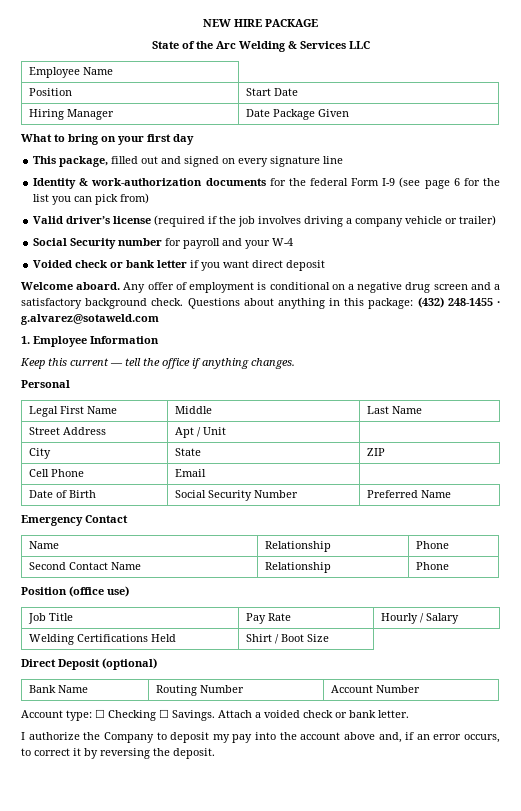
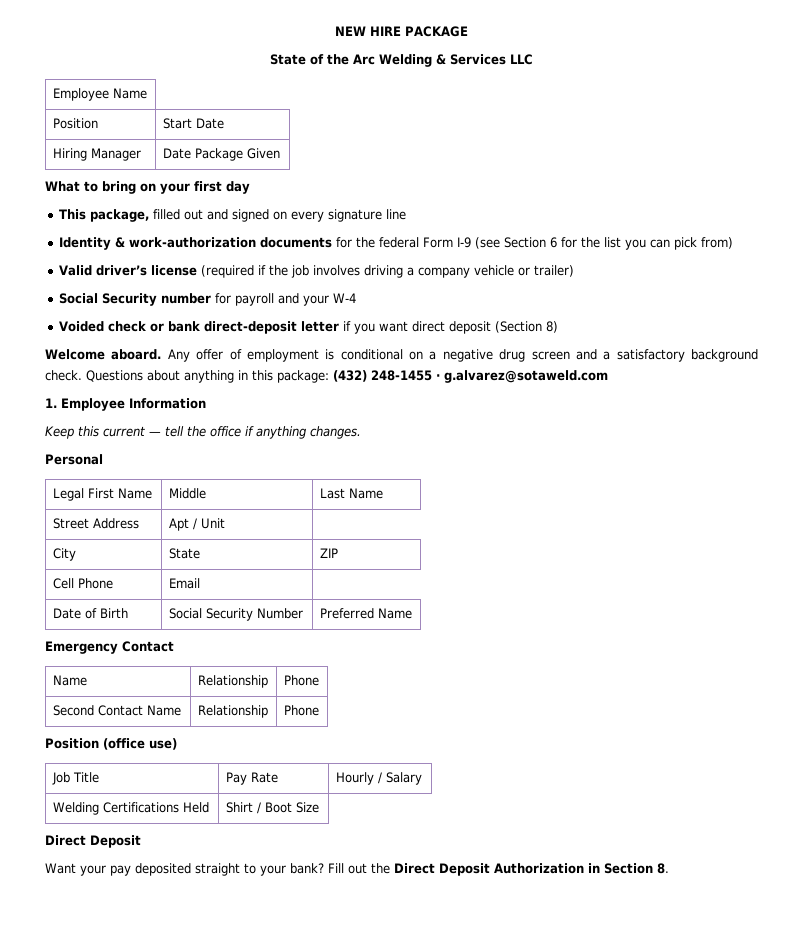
[424,180,450,189] page -> [503,237,546,248] Section
(155, 264) none -> [203,321,297,334] direct-deposit
(326, 265) none -> [494,321,558,333] (Section 8)
[102,658,157,670] [28,685,88,693] [155,685,244,696] [330,685,420,693] [21,709,409,721] [21,732,500,743] [21,748,215,759] (optional) // Bank Name | Routing Number | Account Number // Account type: ☐ Checking ☐ Savings. Attach a voided check or bank letter. // I authorize the Company to deposit my pay into the account above and, if an error occurs, to correct it by reversing the deposit. -> [45,863,669,876] // Want your pay deposited straight to your bank? Fill out the Direct Deposit Authorization in Section 8.

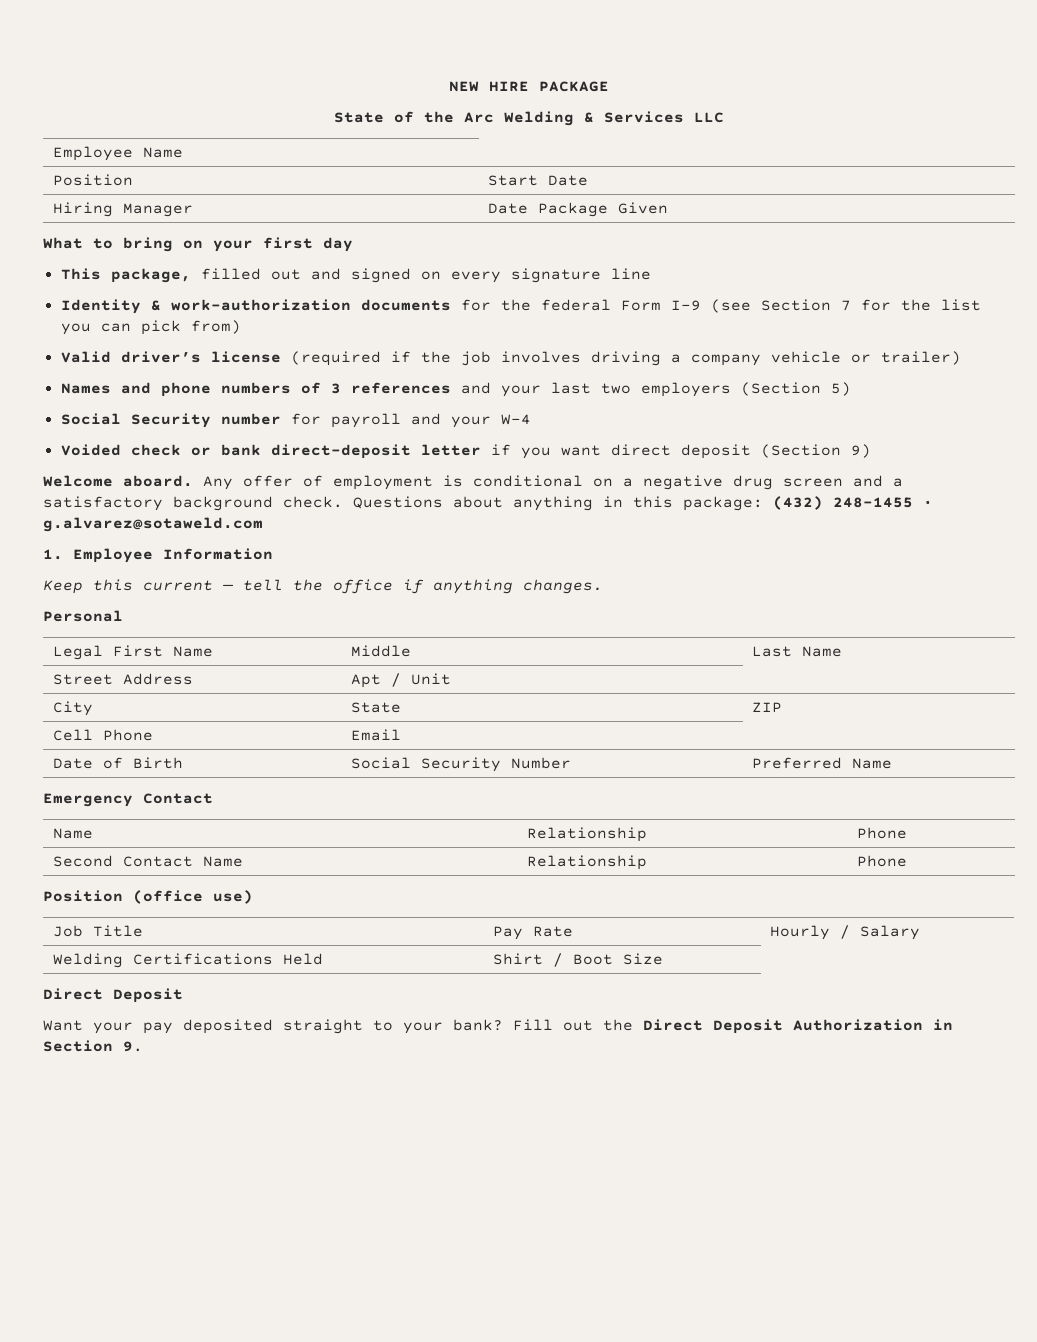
[549,237,557,248] 6 -> [840,300,851,311] 7
(574, 271) none -> [60,382,851,397] // Names and phone numbers of 3 references and your last two employers (Section 5)
[545,321,558,333] 8) -> [850,444,871,458] 9)
[657,863,669,874] 8. -> [123,1041,143,1052] 9.

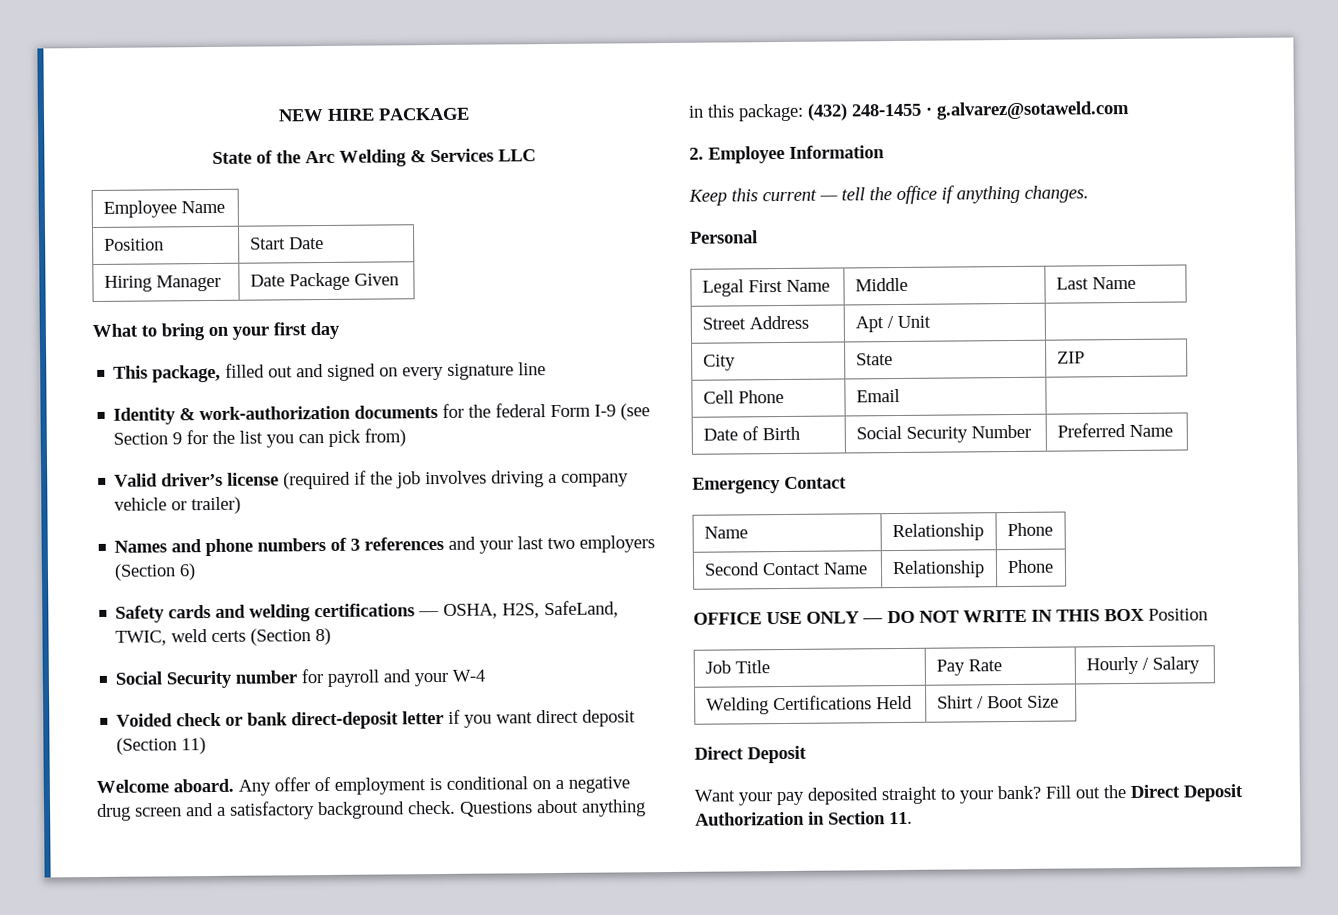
[840,300,851,311] 7 -> [172,432,183,445] 9
[830,382,851,396] 5) -> [179,563,197,581] [115,600,620,623] [115,627,332,646] 6) // Safety cards and welding certifications — OSHA, H2S, SafeLand, TWIC, weld certs (Section 8)
[850,444,871,458] 9) -> [181,737,207,755] 11)
[43,549,63,560] 1. -> [689,147,704,160] 2.
[43,890,253,904] Position (office use) -> [693,608,1208,625] OFFICE USE ONLY — DO NOT WRITE IN THIS BOX Position
[123,1041,143,1052] 9. -> [889,811,913,825] 11.

